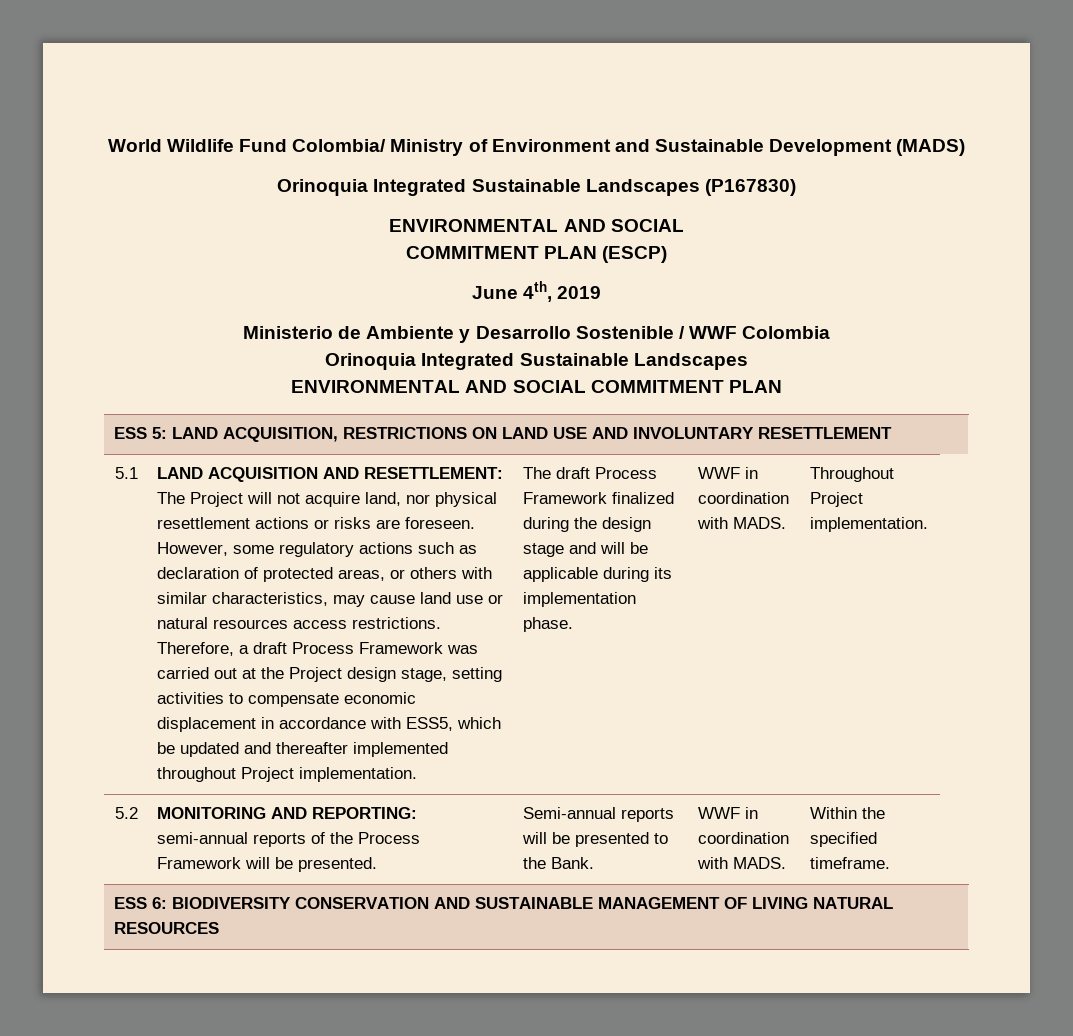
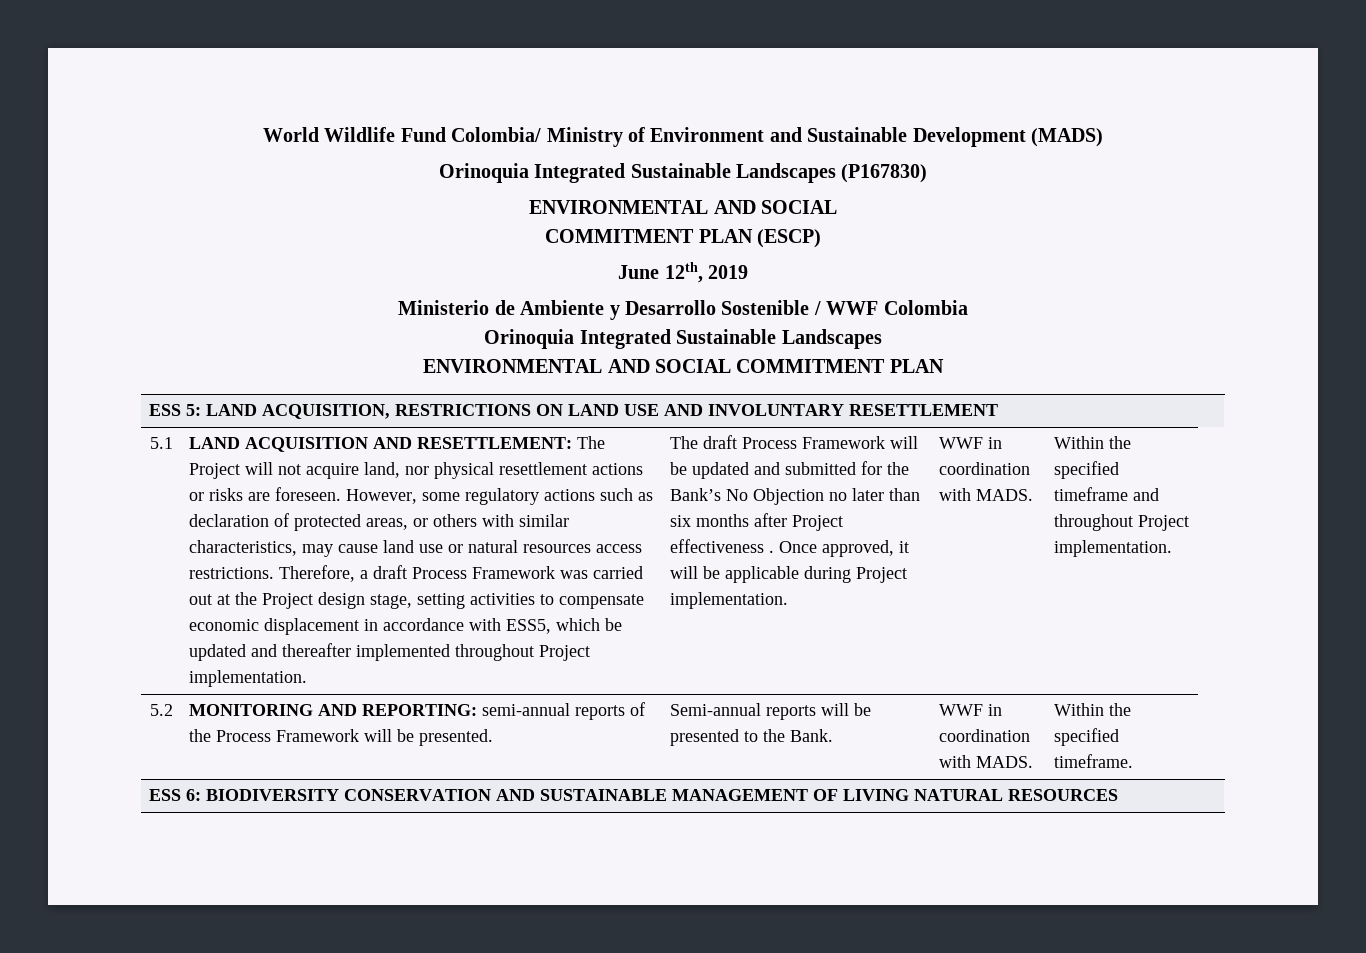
[523,281,552,302] 4th, -> [664,262,703,283] 12th,
[611,492,674,504] [522,517,651,532] [522,542,596,557] finalized during the design stage and -> [890,436,919,449] [670,461,910,479] [670,488,921,505] [670,513,844,531] [670,539,910,557] will be updated and submitted for the Bank’s No Objection no later than six months after Project effectiveness . Once approved, it
[653,567,672,579] [522,592,636,607] [522,617,573,632] [697,467,758,479] [697,492,789,504] [696,517,786,529] [809,467,894,482] its implementation phase. | WWF in coordination with MADS. | Throughout -> [856,567,908,583] [670,592,789,609] [939,437,1003,449] [939,462,1031,475] [939,488,1034,501] [1054,436,1132,449] [1054,461,1120,479] [1054,487,1160,501] [1054,514,1134,531] Project implementation. | WWF in coordination with MADS. | Within the specified timeframe and throughout

